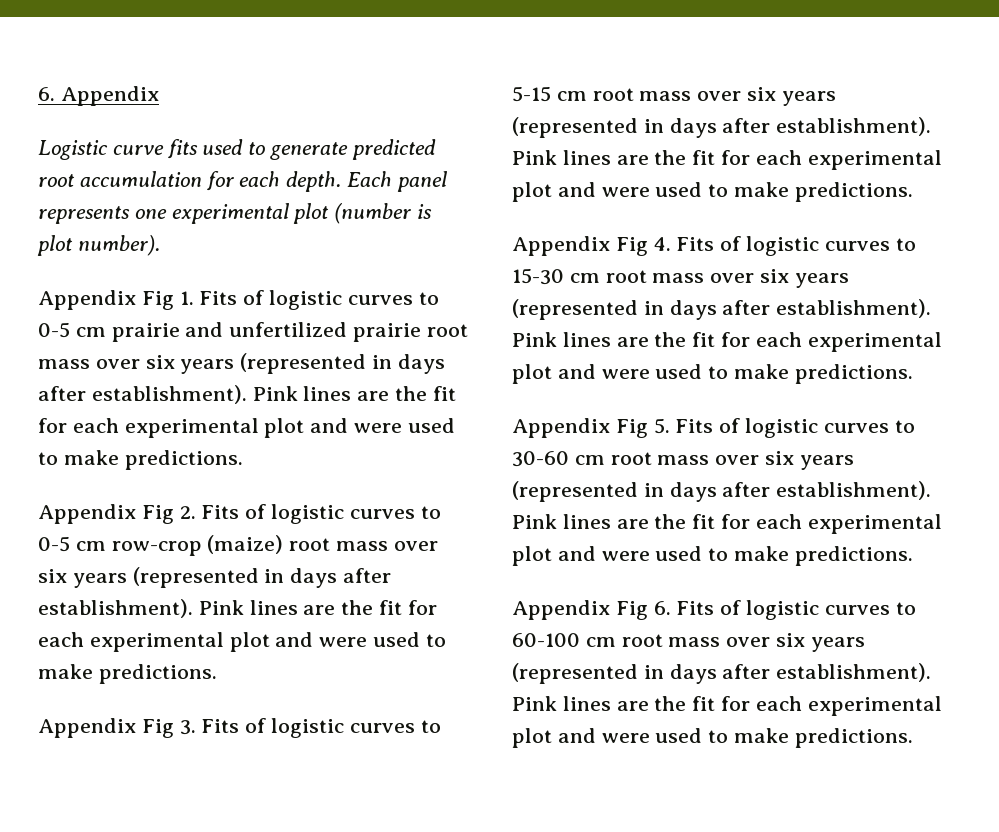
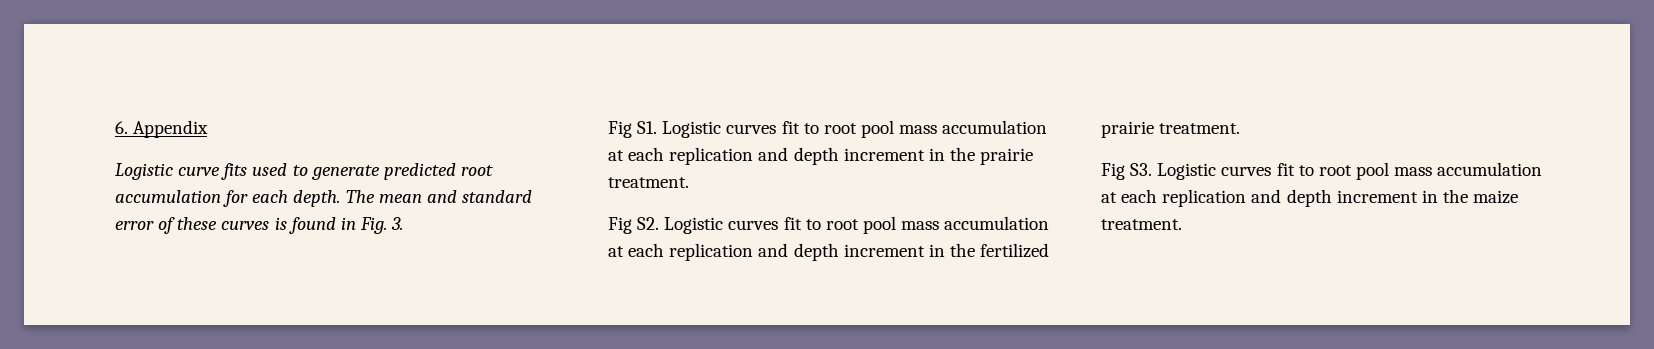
[347,171,447,192] [38,203,433,224] [37,235,160,256] [38,290,439,310] [38,322,468,342] [38,353,445,374] [38,385,456,404] [38,418,455,438] [38,450,243,470] [38,504,441,524] [38,535,438,556] [38,567,392,588] [38,599,437,618] [38,632,446,652] [38,664,217,684] [38,718,441,738] [512,86,836,106] [512,117,932,138] [512,150,942,170] [512,182,913,202] [512,236,916,256] [512,268,849,288] [512,299,932,320] [512,332,942,352] [512,364,913,384] [512,418,915,438] [512,451,854,470] [512,481,932,502] [512,514,942,534] [512,546,913,566] [512,600,916,620] [512,633,865,652] [512,663,932,684] [512,696,942,716] [512,728,913,748] Each panel represents one experimental plot (number is plot number). // Appendix Fig 1. Fits of logistic curves to 0-5 cm prairie and unfertilized prairie root mass over six years (represented in days after establishment). Pink lines are the fit for each experimental plot and were used to make predictions. // Appendix Fig 2. Fits of logistic curves to 0-5 cm row-crop (maize) root mass over six years (represented in days after establishment). Pink lines are the fit for each experimental plot and were used to make predictions. // Appendix Fig 3. Fits of logistic curves to 5-15 cm root mass over six years (represented in days after establishment). Pink lines are the fit for each experimental plot and were used to make predictions. // Appendix Fig 4. Fits of logistic curves to 15-30 cm root mass over six years (represented in days after establishment). Pink lines are the fit for each experimental plot and were used to make predictions. // Appendix Fig 5. Fits of logistic curves to 30-60 cm root mass over six years (represented in days after establishment). Pink lines are the fit for each experimental plot and were used to make predictions. // Appendix Fig 6. Fits of logistic curves to 60-100 cm root mass over six years (represented in days after establishment). Pink lines are the fit for each experimental plot and were used to make predictions. -> [345,190,532,203] [115,217,404,234] [608,120,1048,138] [608,147,1034,165] [608,177,689,188] [608,216,1050,234] [608,243,1050,261] [1101,121,1241,138] [1101,162,1543,180] [1101,189,1519,207] [1101,219,1182,230] The mean and standard error of these curves is found in Fig. 3. // Fig S1. Logistic curves fit to root pool mass accumulation at each replication and depth increment in the prairie treatment. // Fig S2. Logistic curves fit to root pool mass accumulation at each replication and depth increment in the fertilized prairie treatment. // Fig S3. Logistic curves fit to root pool mass accumulation at each replication and depth increment in the maize treatment.

